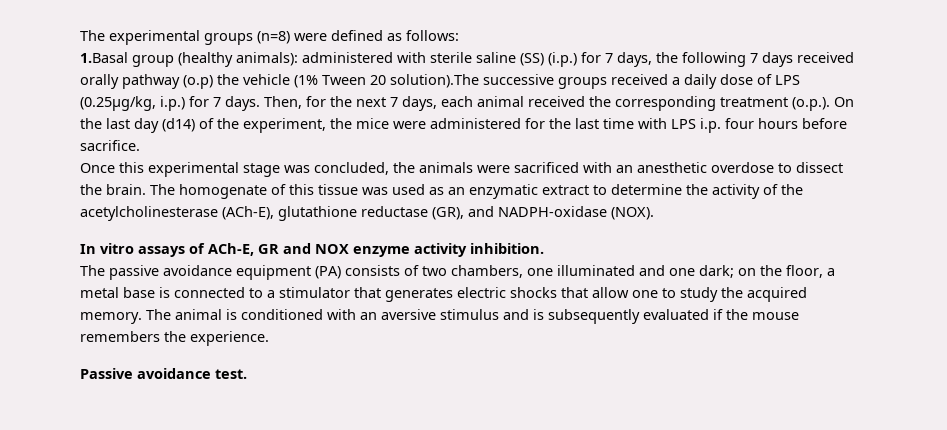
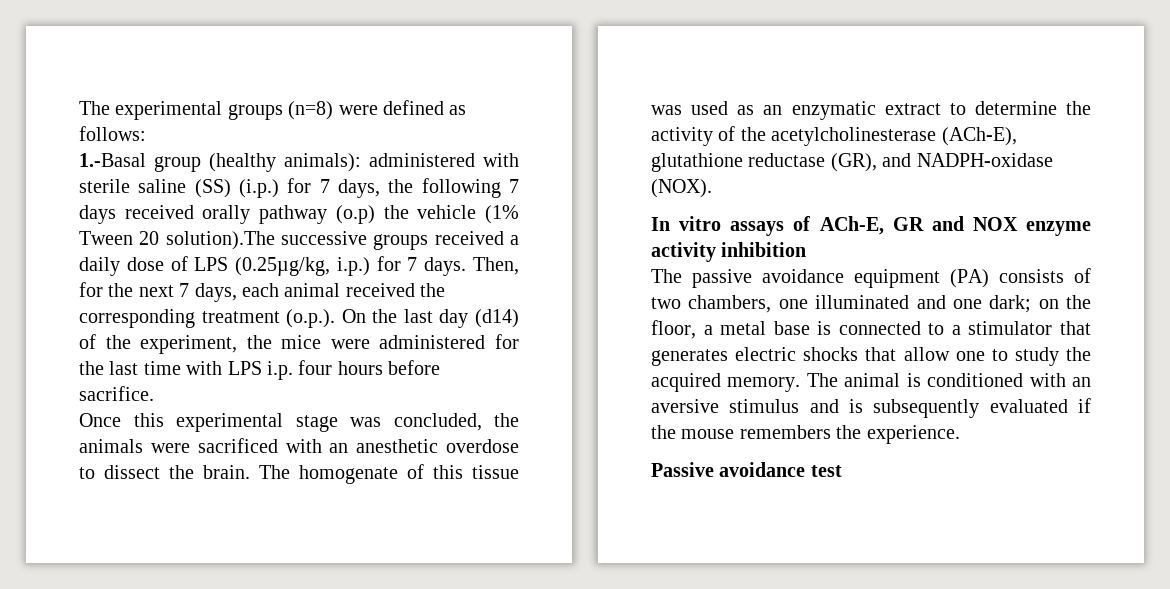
[80,52,128,63] 1.Basal -> [79,153,146,167] 1.-Basal
[470,243,544,254] inhibition. -> [721,242,807,257] inhibition
[215,369,247,379] test. -> [810,465,842,477] test

